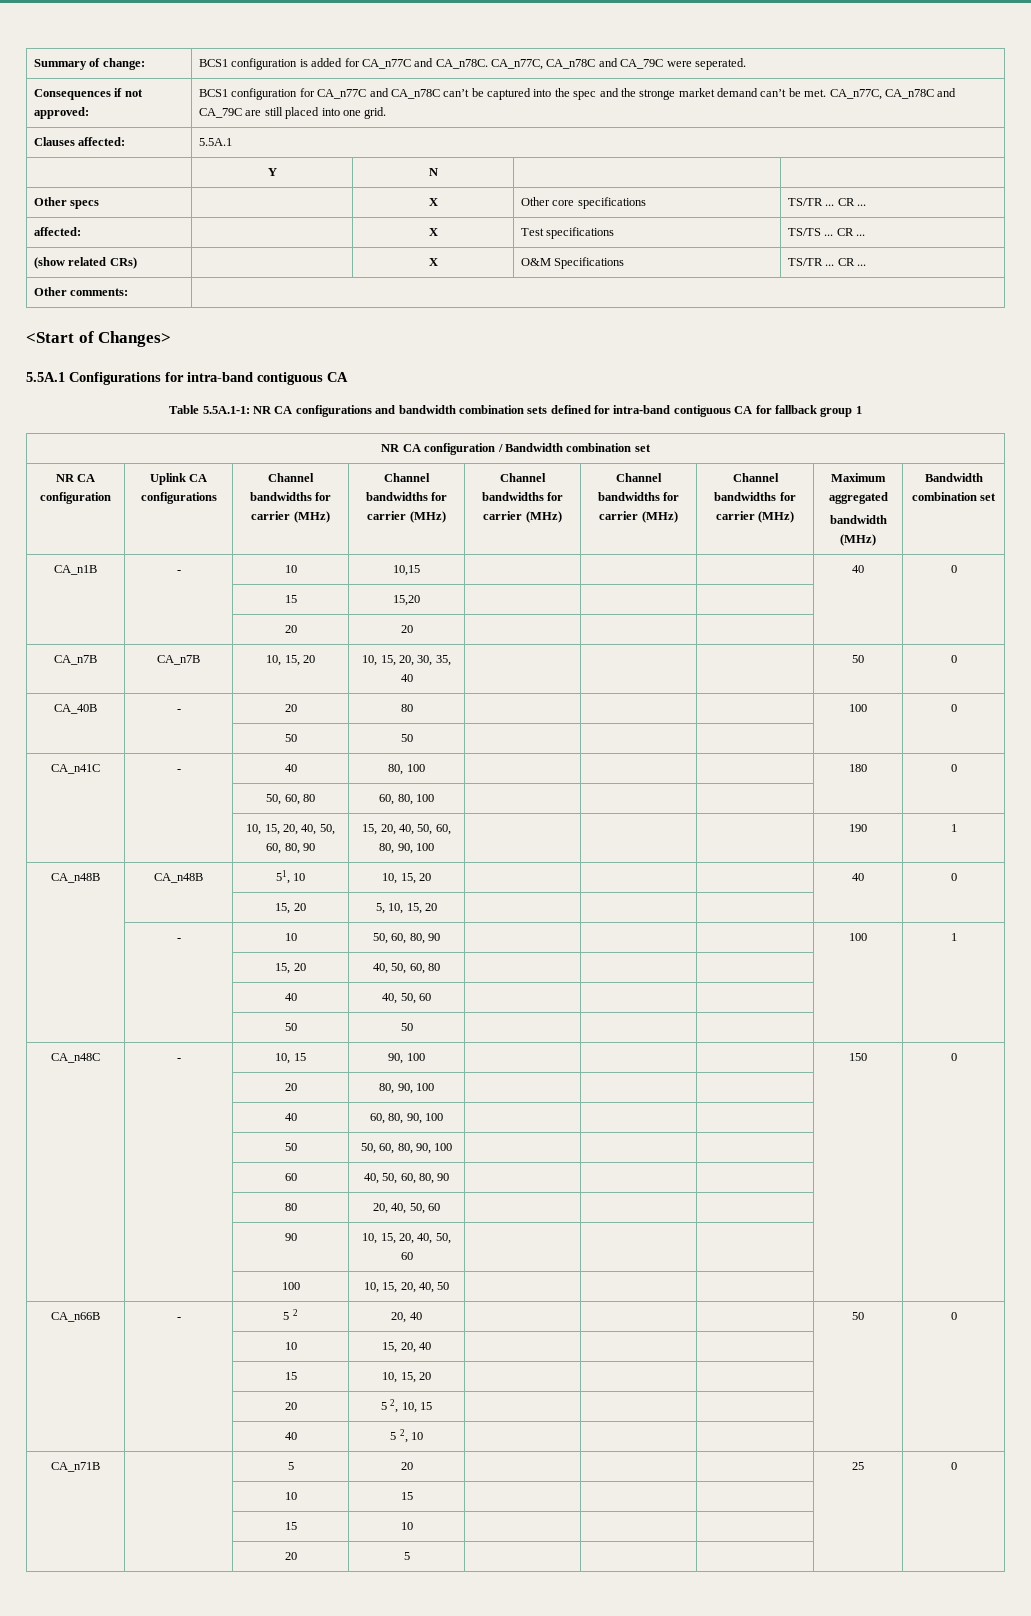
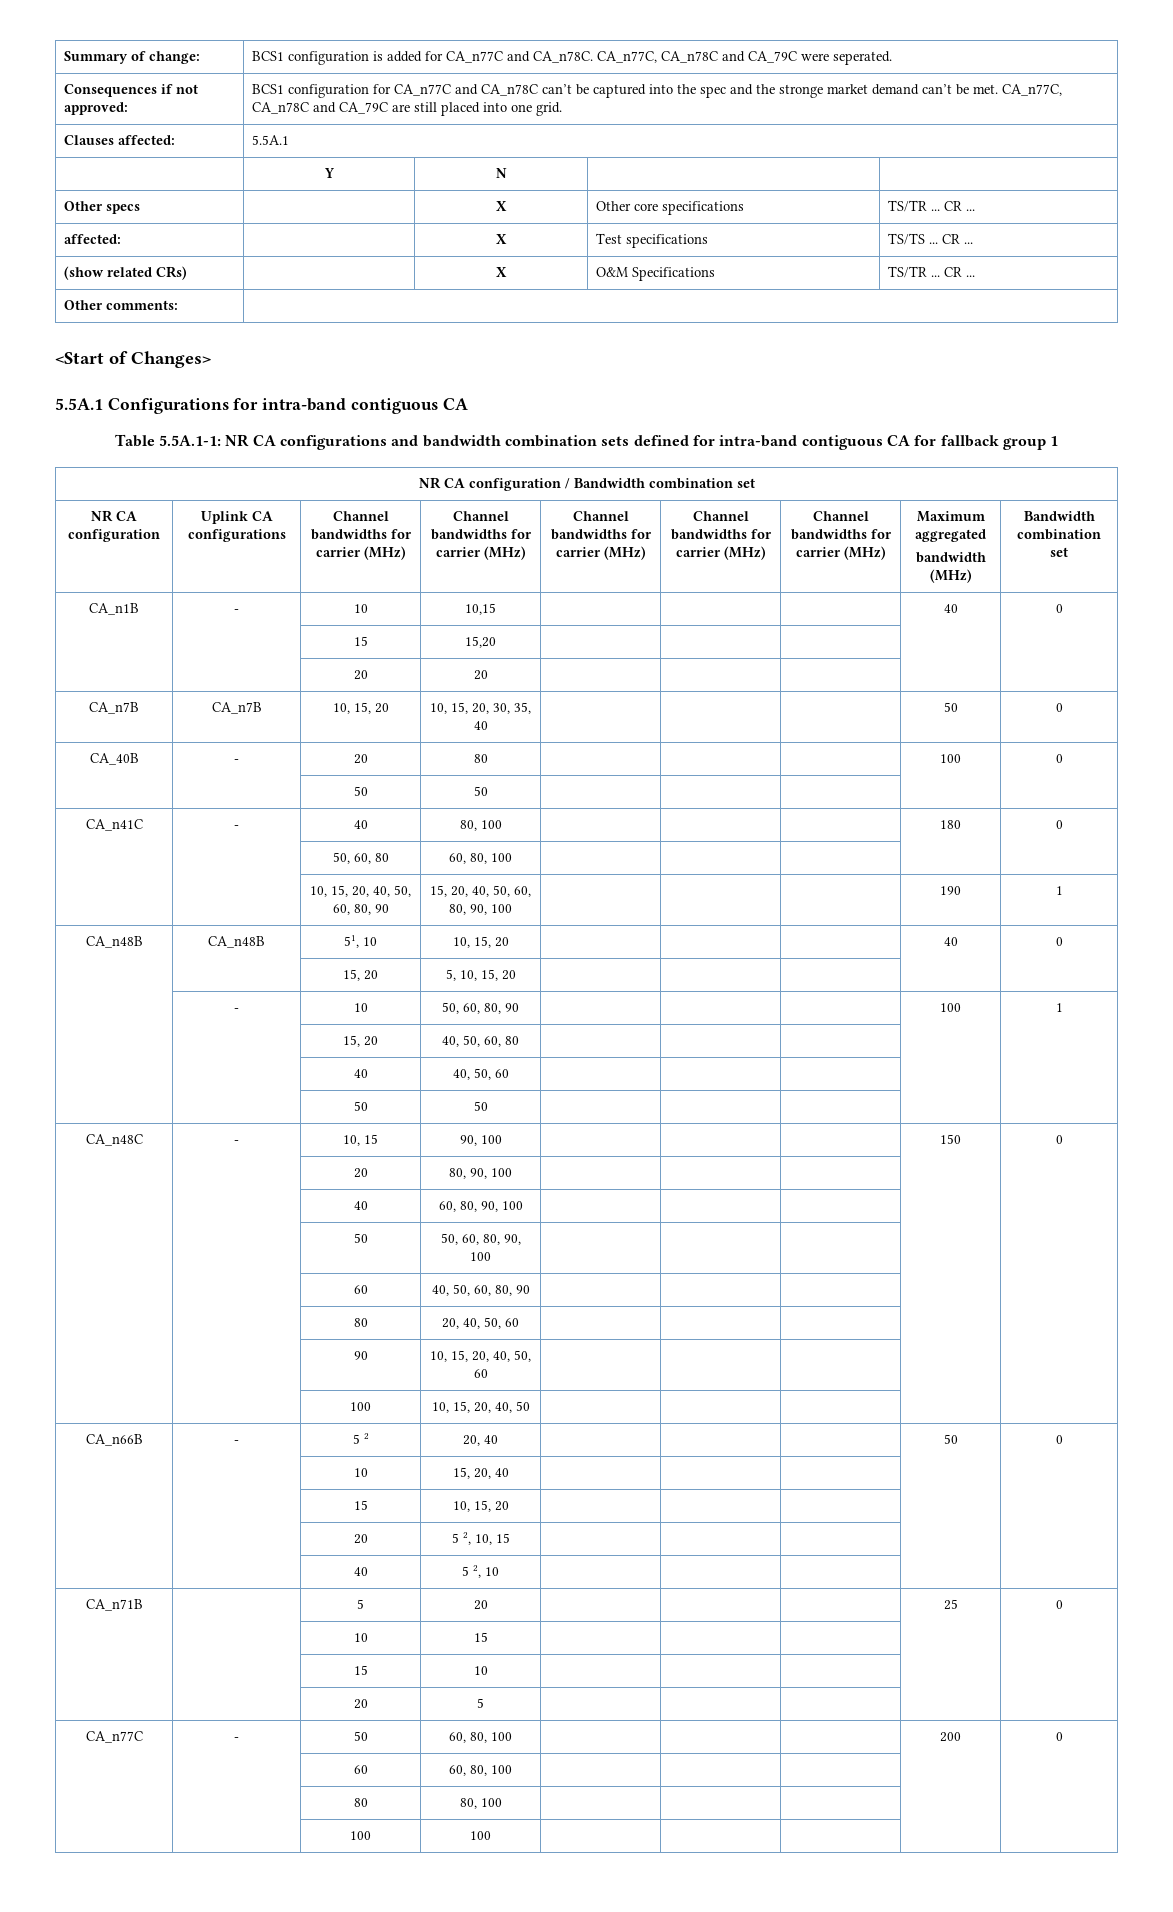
(410, 1556) none -> [85,1731,143,1743] [234,1737,239,1741] [353,1731,368,1741] [449,1732,512,1743] [940,1732,961,1742] [1055,1732,1063,1741] [353,1765,368,1774] [449,1765,512,1776] [353,1798,368,1807] [459,1798,502,1809] [350,1831,371,1840] [470,1831,491,1840] // CA_n77C | - | 50 | 60, 80, 100 | | | | 200 | 0 // | | 60 | 60, 80, 100 | | | | | // | | 80 | 80, 100 | | | | | // | | 100 | 100 | | | | |

